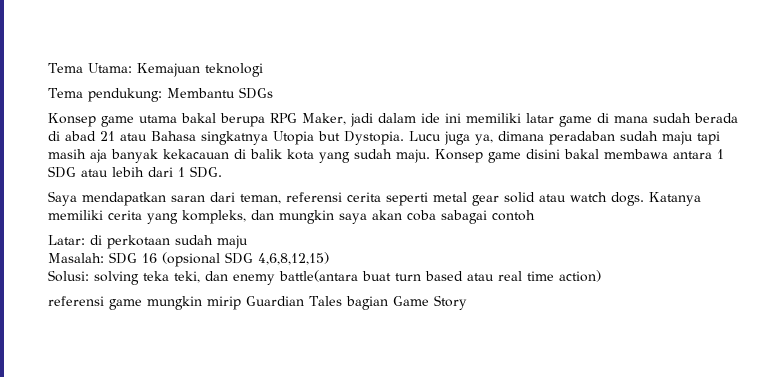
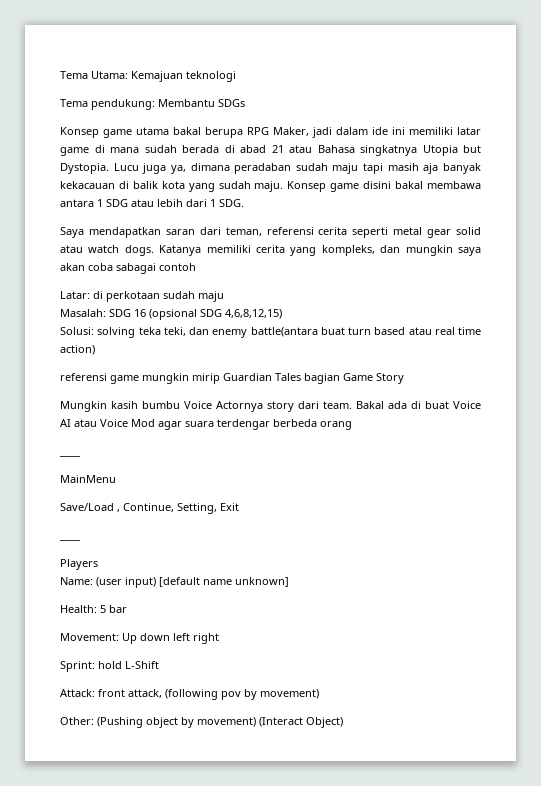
(467, 302) none -> [60,401,481,412] [60,419,352,430] [59,455,80,457] [60,475,116,483] [60,503,239,514] [59,539,80,541] [60,559,98,570] [60,577,289,588] [60,605,127,613] [60,633,219,644] [60,661,159,672] [60,689,319,700] [60,717,343,728] // Mungkin kasih bumbu Voice Actornya story dari team. Bakal ada di buat Voice AI atau Voice Mod agar suara terdengar berbeda orang // ____ // MainMenu // Save/Load , Continue, Setting, Exit // ____ // Players // Name: (user input) [default name unknown] // Health: 5 bar // Movement: Up down left right // Sprint: hold L-Shift // Attack: front attack, (following pov by movement) // Other: (Pushing object by movement) (Interact Object)

